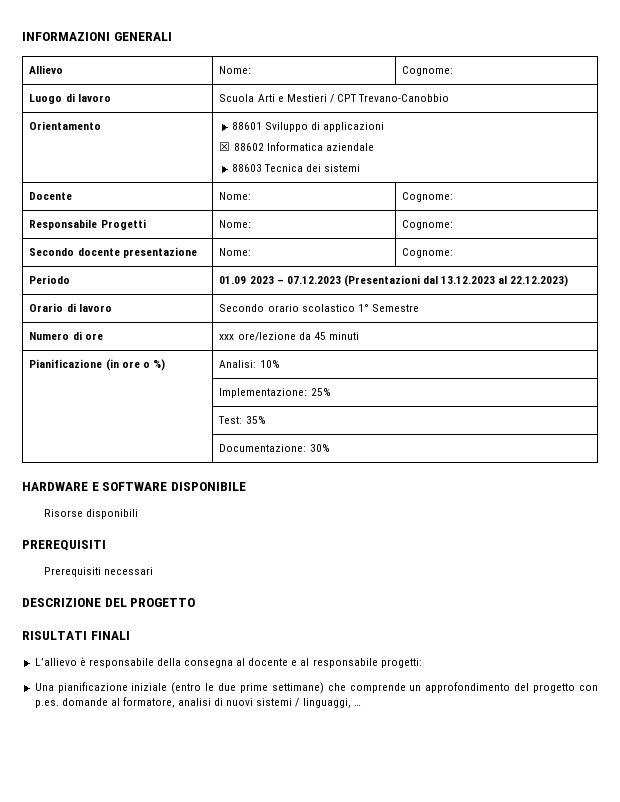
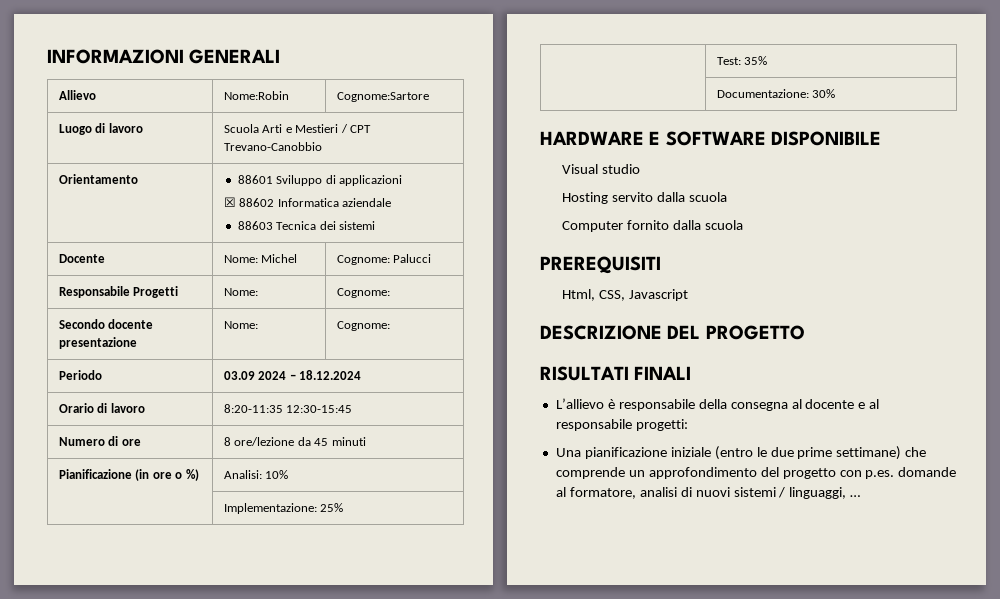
[219,66,252,74] [402,66,454,76] Nome: | Cognome: -> [223,91,289,100] [336,92,429,102] Nome:Robin | Cognome:Sartore
[402,192,454,202] | Cognome: -> [261,254,298,263] [336,254,432,265] Michel | Cognome: Palucci
[219,275,569,287] [29,303,112,312] [219,304,419,312] 01.09 2023 – 07.12.2023 (Presentazioni dal 13.12.2023 al 22.12.2023) // Orario di lavoro | Secondo orario scolastico 1° Semestre -> [223,370,362,380] [58,403,145,413] [223,404,353,413] 03.09 2024 – 18.12.2024 // Orario di lavoro | 8:20-11:35 12:30-15:45
[219,334,235,340] xxx -> [223,437,231,446] 8
[43,509,138,519] [22,540,106,551] [43,567,153,577] Risorse disponibili // PREREQUISITI // Prerequisiti necessari -> [561,164,640,174] [561,192,727,204] [561,220,743,232] [540,256,661,274] [561,289,688,301] Visual studio // Hosting servito dalla scuola // Computer fornito dalla scuola // PREREQUISITI // Html, CSS, Javascript

